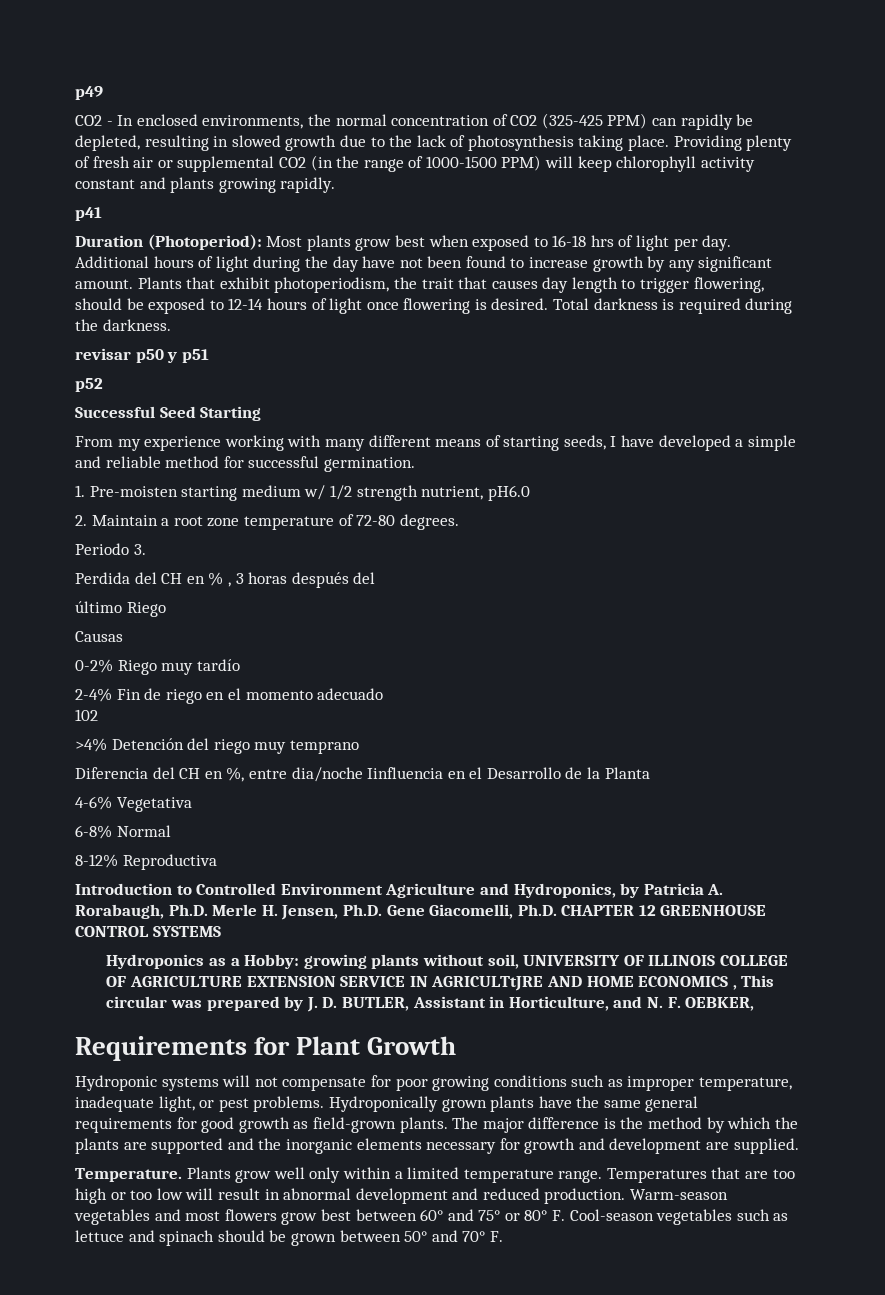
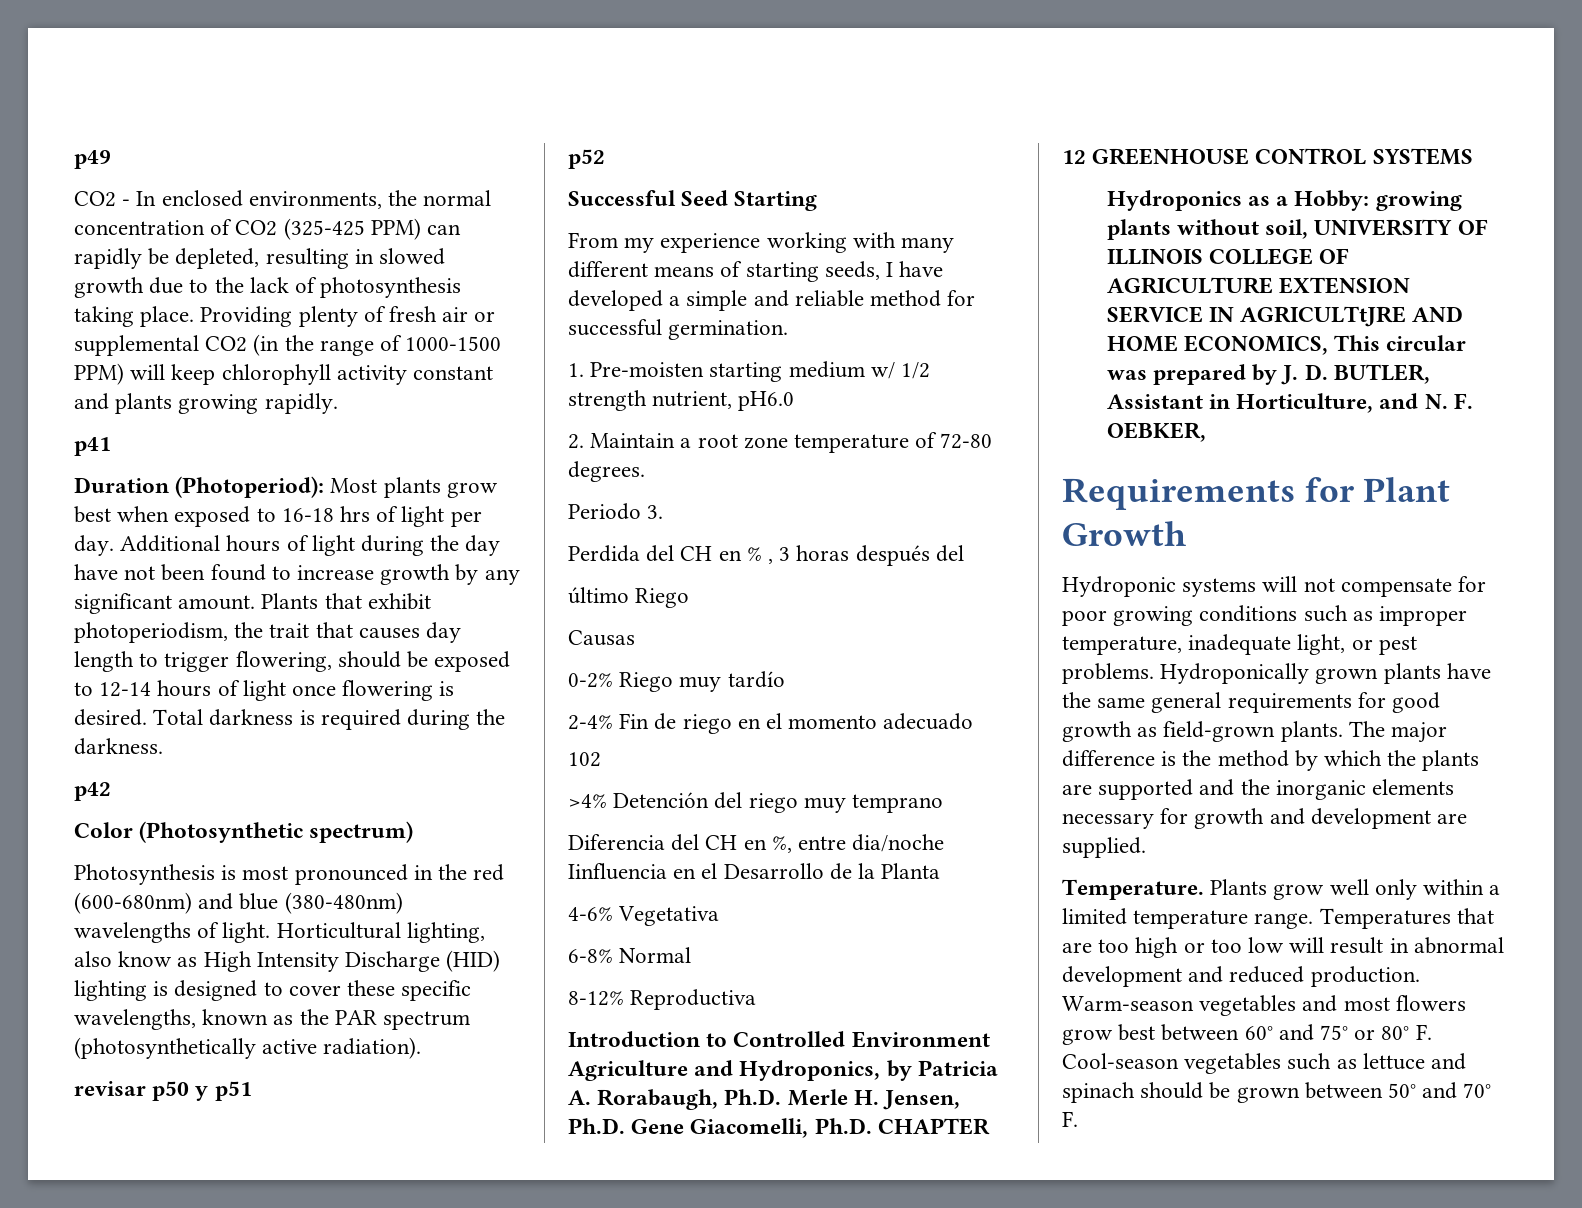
(171, 325) none -> [74,782,111,801] [74,821,414,843] [74,864,505,885] [74,892,403,914] [74,922,485,943] [74,950,501,972] [74,980,472,1001] [74,1009,471,1030] [74,1037,422,1059] // p42 // Color (Photosynthetic spectrum) // Photosynthesis is most pronounced in the red (600-680nm) and blue (380-480nm) wavelengths of light. Horticultural lighting, also know as High Intensity Discharge (HID) lighting is designed to cover these specific wavelengths, known as the PAR spectrum (photosynthetically active radiation).
[638,976,737,990] ECONOMICS , -> [1183,335,1328,355] ECONOMICS,

